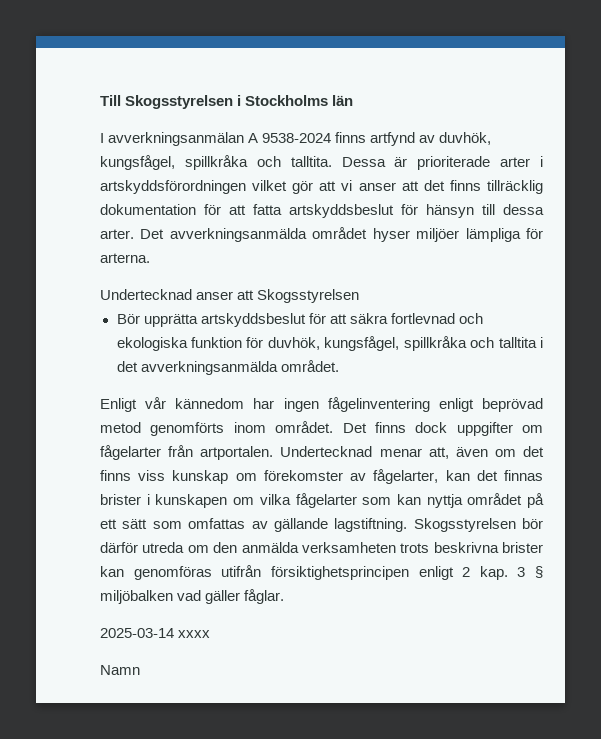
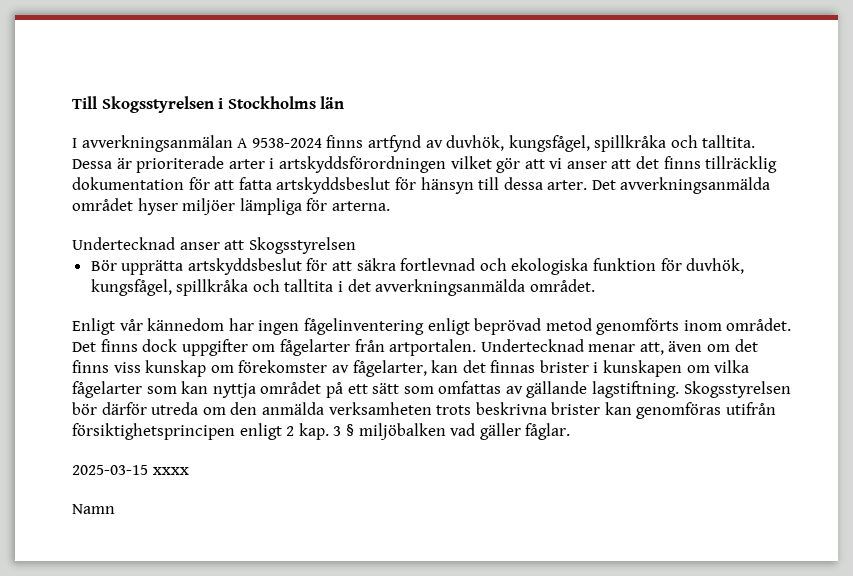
[100,628,174,638] 2025-03-14 -> [72,465,148,475] 2025-03-15

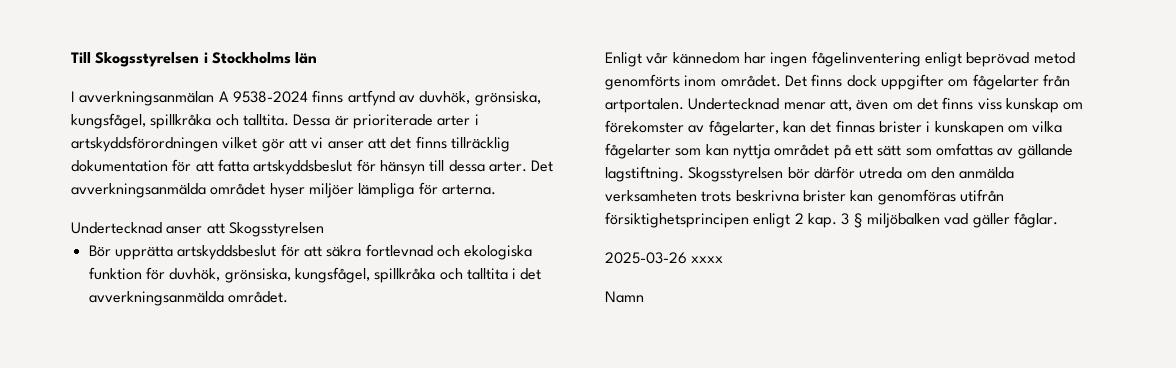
(505, 143) none -> [474,91,541,106] grönsiska,
(745, 266) none -> [224,268,291,283] grönsiska,
[72,465,148,475] 2025-03-15 -> [605,252,687,264] 2025-03-26

